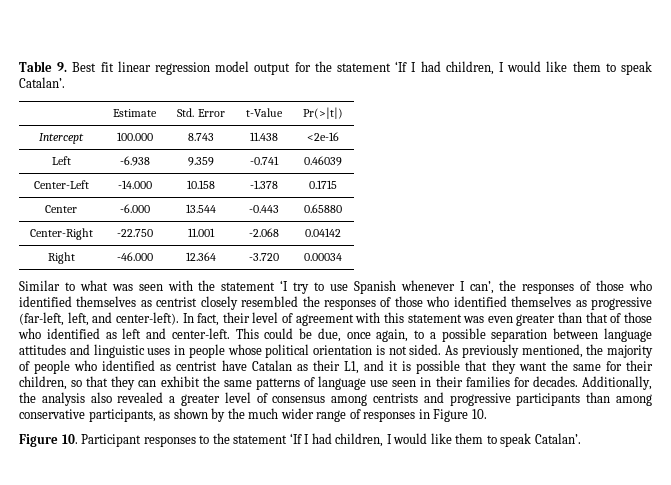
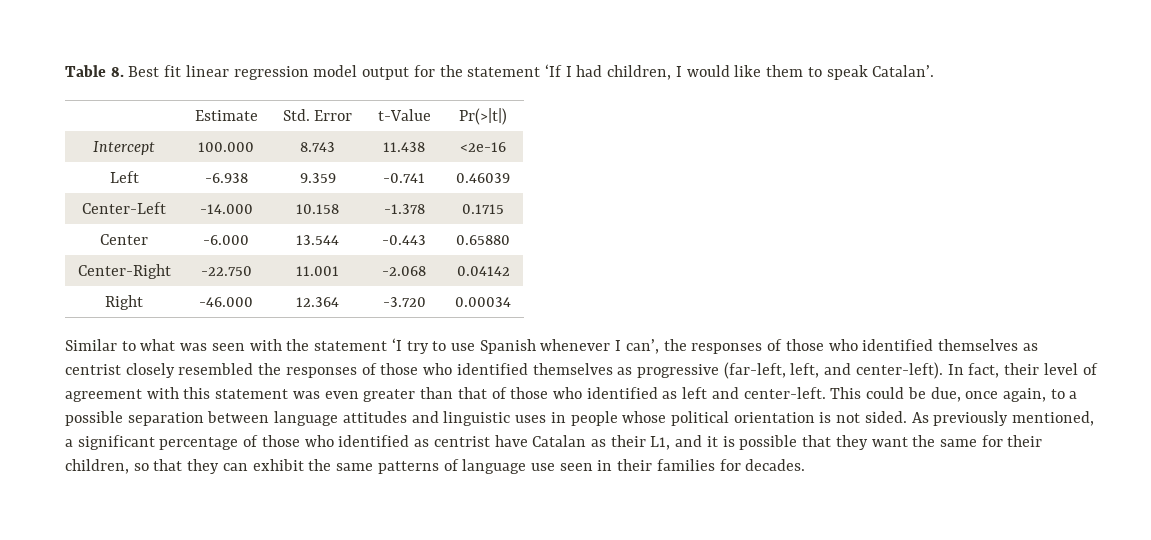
[57,62,68,72] 9. -> [110,67,124,77] 8.
[586,344,653,358] [19,360,71,374] the majority of people -> [65,435,300,450] a significant percentage of those
[581,376,652,390] [19,392,652,406] [19,408,487,422] [19,433,581,447] Additionally, the analysis also revealed a greater level of consensus among centrists and progressive participants than among conservative participants, as shown by the much wider range of responses in Figure 10. // Figure 10. Participant responses to the statement ‘If I had children, I would like them to speak Catalan’. -> (806, 465) none

